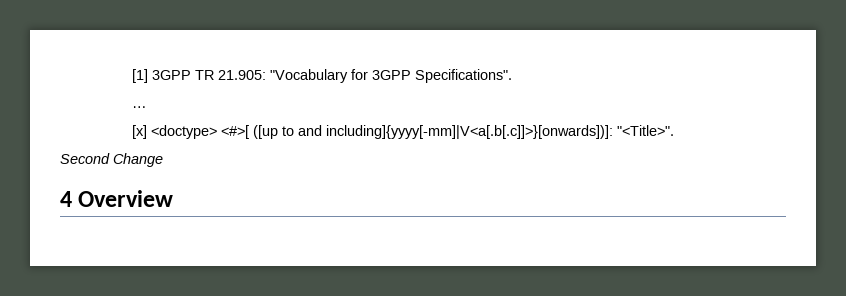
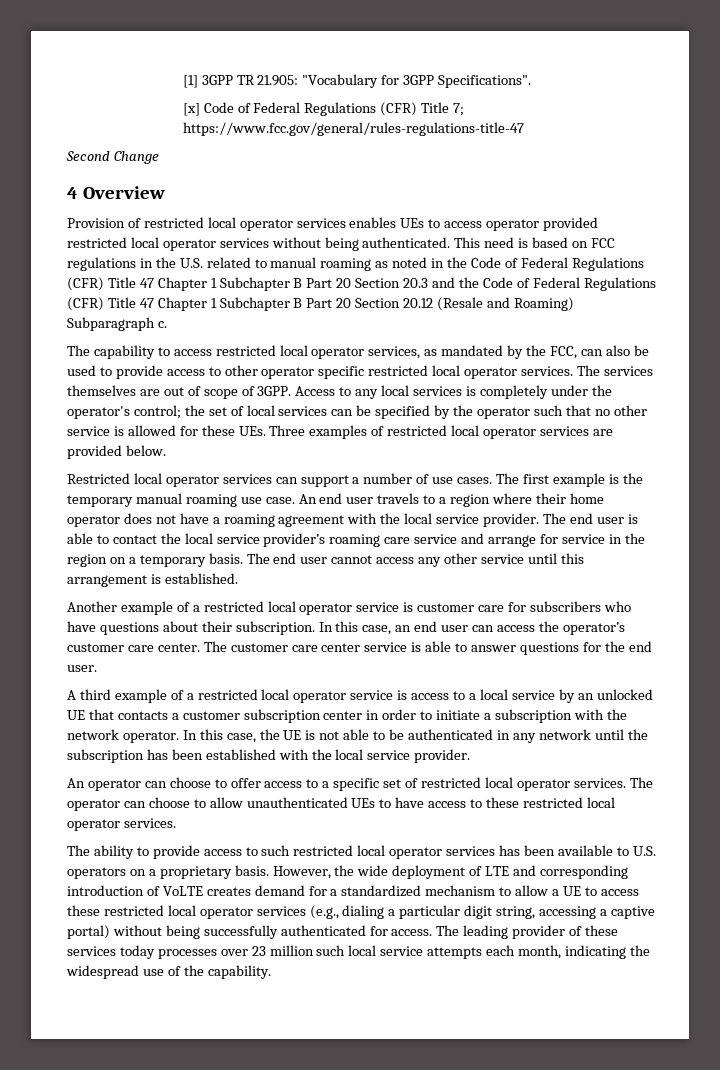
[131,106,147,108] // … -> (532, 81) none
[150,125,674,139] [60,153,163,167] [60,190,174,207] <doctype> <#>[ ([up to and including]{yyyy[-mm]|V<a[.b[.c]]>}[onwards])]: "<Title>". // Second Change // 4 Overview -> [203,102,465,116] [182,122,524,136] [66,151,159,164] [67,186,165,199] [67,217,599,231] [67,237,615,251] [67,257,644,271] [67,277,656,291] [67,297,574,311] [67,317,167,331] [67,345,649,359] [67,365,653,379] [67,385,612,399] [67,405,647,419] [67,425,613,439] [67,445,166,459] [67,473,643,487] [67,493,604,507] [67,513,638,527] [67,533,645,547] [67,553,584,567] [67,573,238,587] [67,601,631,615] [67,621,625,635] [67,641,652,655] [67,665,97,672] [67,689,653,703] [67,709,627,723] [67,729,648,743] [67,749,471,763] [67,777,653,791] [67,797,615,811] [67,818,176,831] [67,845,656,859] [67,865,628,879] [67,885,639,897] [67,905,655,919] [67,925,619,939] [67,945,650,959] [66,965,271,979] Code of Federal Regulations (CFR) Title 7; https://www.fcc.gov/general/rules-regulations-title-47 // Second Change // 4 Overview // Provision of restricted local operator services enables UEs to access operator provided restricted local operator services without being authenticated. This need is based on FCC regulations in the U.S. related to manual roaming as noted in the Code of Federal Regulations (CFR) Title 47 Chapter 1 Subchapter B Part 20 Section 20.3 and the Code of Federal Regulations (CFR) Title 47 Chapter 1 Subchapter B Part 20 Section 20.12 (Resale and Roaming) Subparagraph c. // The capability to access restricted local operator services, as mandated by the FCC, can also be used to provide access to other operator specific restricted local operator services. The services themselves are out of scope of 3GPP. Access to any local services is completely under the operator's control; the set of local services can be specified by the operator such that no other service is allowed for these UEs. Three examples of restricted local operator services are provided below. // Restricted local operator services can support a number of use cases. The first example is the temporary manual roaming use case. An end user travels to a region where their home operator does not have a roaming agreement with the local service provider. The end user is able to contact the local service provider’s roaming care service and arrange for service in the region on a temporary basis. The end user cannot access any other service until this arrangement is established. // Another example of a restricted local operator service is customer care for subscribers who have questions about their subscription. In this case, an end user can access the operator’s customer care center. The customer care center service is able to answer questions for the end user. // A third example of a restricted local operator service is access to a local service by an unlocked UE that contacts a customer subscription center in order to initiate a subscription with the network operator. In this case, the UE is not able to be authenticated in any network until the subscription has been established with the local service provider. // An operator can choose to offer access to a specific set of restricted local operator services. The operator can choose to allow unauthenticated UEs to have access to these restricted local operator services. // The ability to provide access to such restricted local operator services has been available to U.S. operators on a proprietary basis. However, the wide deployment of LTE and corresponding introduction of VoLTE creates demand for a standardized mechanism to allow a UE to access these restricted local operator services (e.g., dialing a particular digit string, accessing a captive portal) without being successfully authenticated for access. The leading provider of these services today processes over 23 million such local service attempts each month, indicating the widespread use of the capability.

